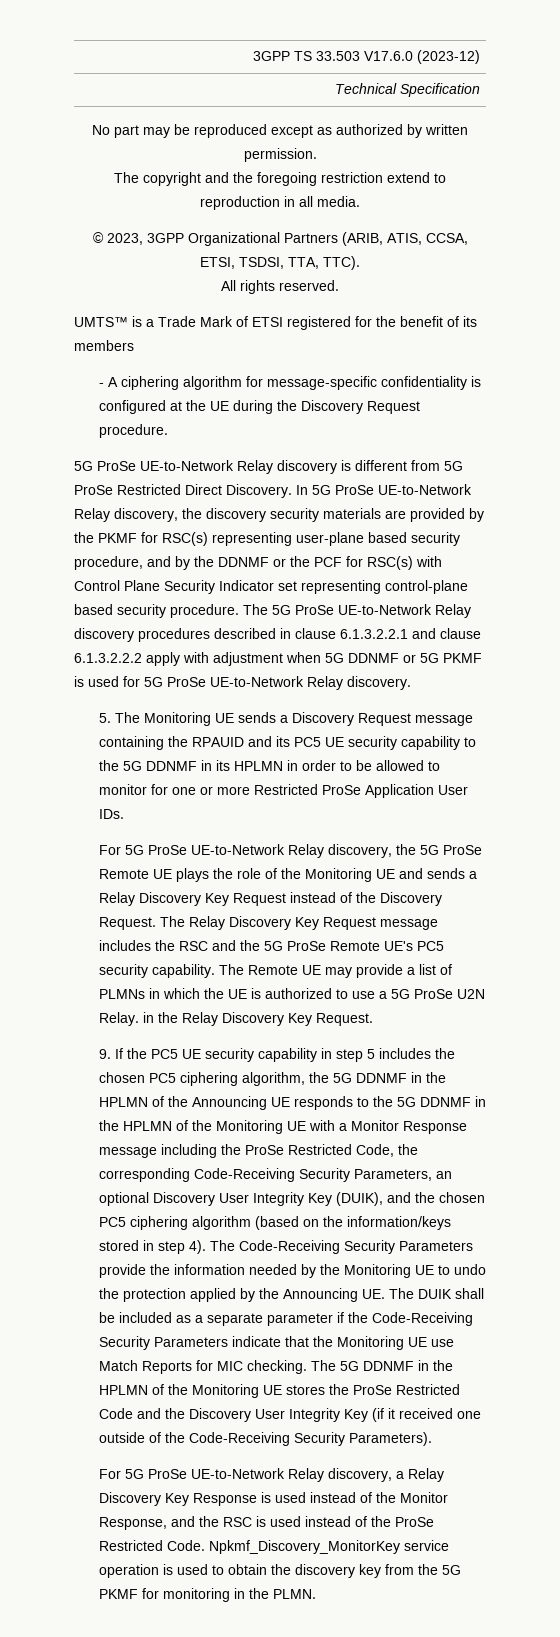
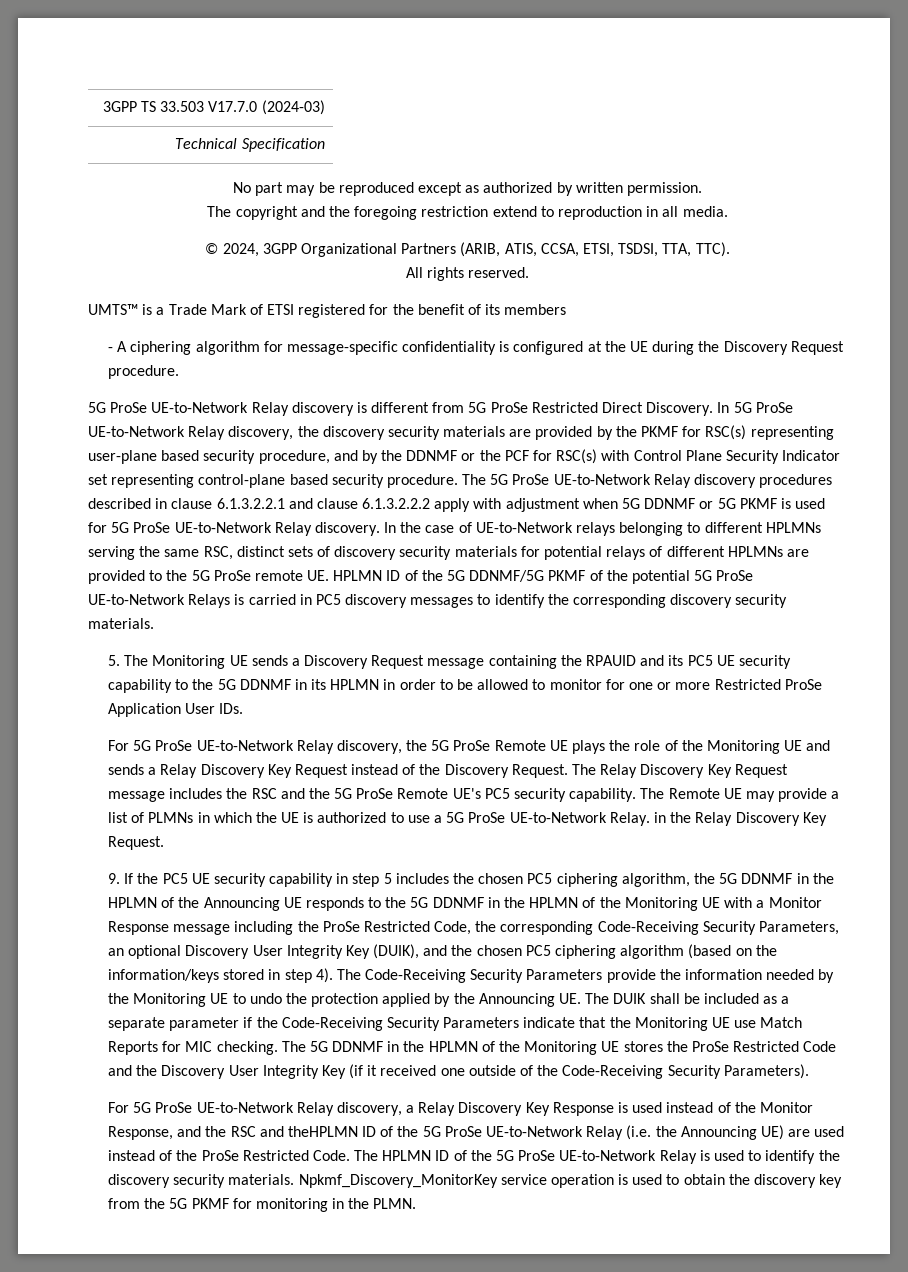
[363,50,480,64] V17.6.0 (2023-12) -> [208,100,325,115] V17.7.0 (2024-03)
[106,233,143,245] 2023, -> [222,243,259,257] 2024,
(411, 683) none -> [384,522,821,536] [88,546,809,560] [88,570,754,584] [88,594,788,608] [88,618,154,629] In the case of UE-to-Network relays belonging to different HPLMNs serving the same RSC, distinct sets of discovery security materials for potential relays of different HPLMNs are provided to the 5G ProSe remote UE. HPLMN ID of the 5G DDNMF/5G PKMF of the potential 5G ProSe UE-to-Network Relays is carried in PC5 discovery messages to identify the corresponding discovery security materials.
[456,989,485,999] U2N -> [509,812,607,823] UE-to-Network
[255,1516,266,1527] is -> [259,1125,811,1140] and theHPLMN ID of the 5G ProSe UE-to-Network Relay (i.e. the Announcing UE) are
(205, 1545) none -> [354,1150,840,1164] [108,1174,295,1188] The HPLMN ID of the 5G ProSe UE-to-Network Relay is used to identify the discovery security materials.

